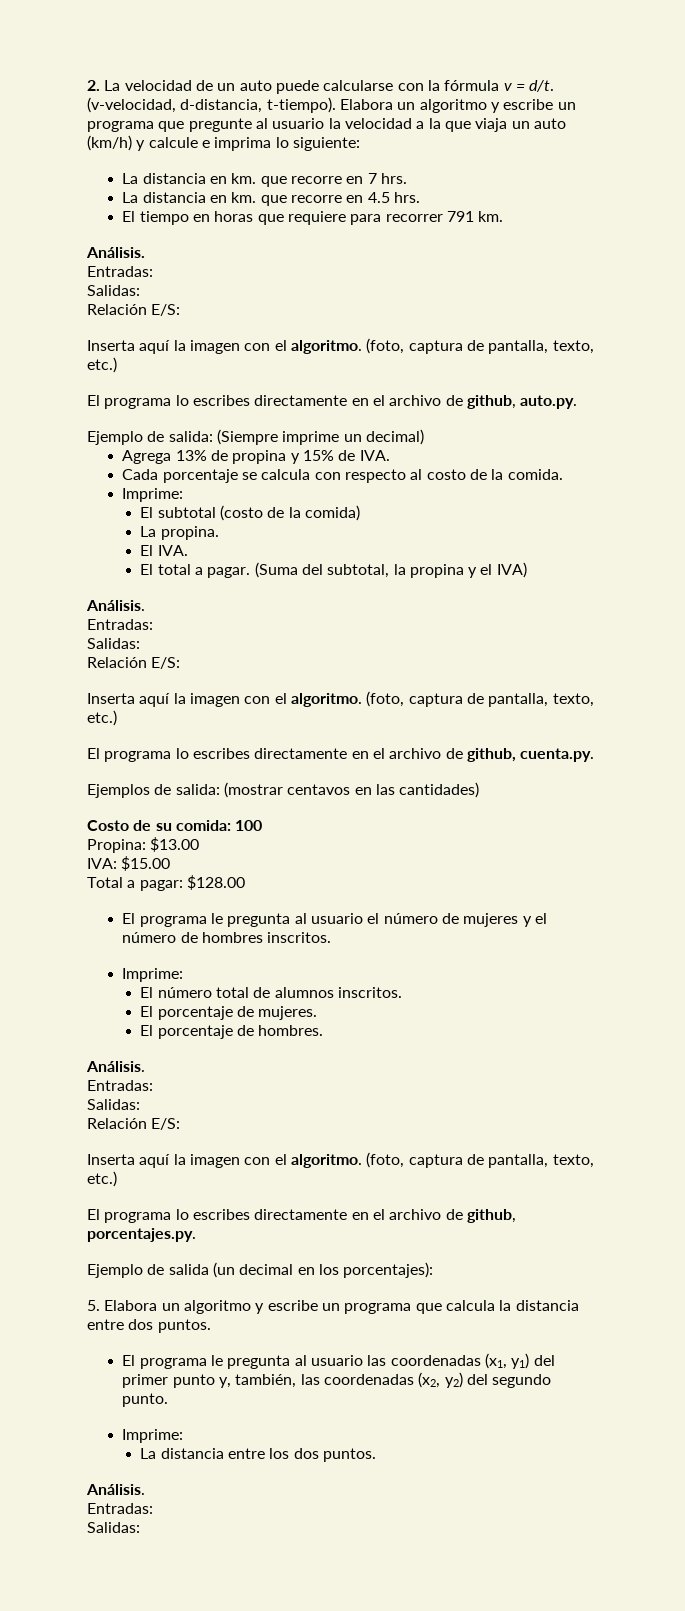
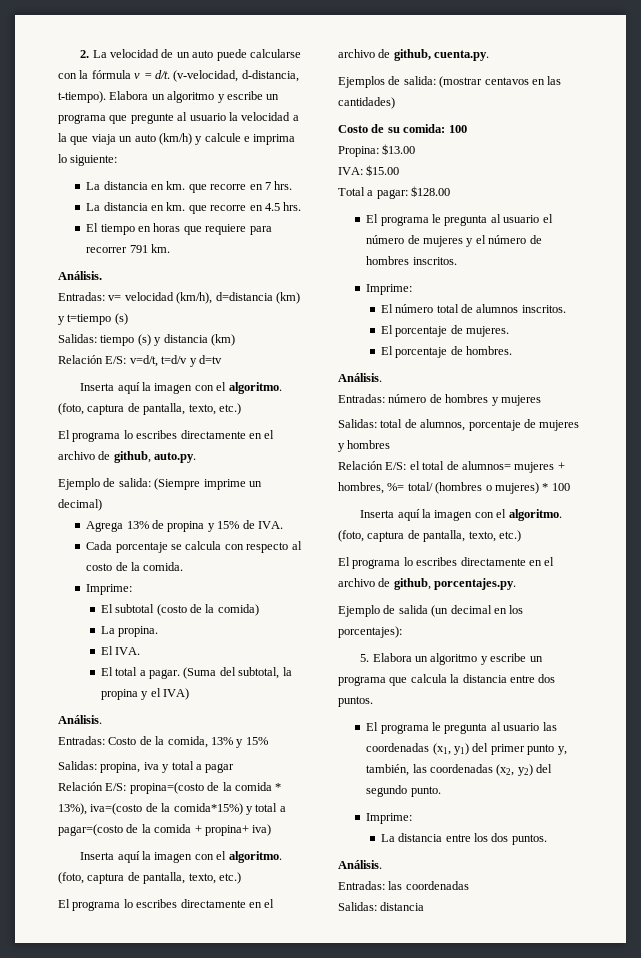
[87,285,140,296] [87,304,181,316] // Salidas: // Relación E/S: -> [108,292,300,304] [58,313,128,325] [58,334,235,346] [58,355,222,367] v= velocidad (km/h), d=distancia (km) y t=tiempo (s) // Salidas: tiempo (s) y distancia (km) // Relación E/S: v=d/t, t=d/v y d=tv
[87,638,140,649] [87,657,181,669] // Salidas: // Relación E/S: -> [108,736,268,748] [58,761,235,773] [58,782,282,794] [58,803,286,815] [58,824,272,836] Costo de la comida, 13% y 15% // Salidas: propina, iva y total a pagar // Relación E/S: propina=(costo de la comida * 13%), iva=(costo de la comida*15%) y total a pagar=(costo de la comida + propina+ iva)
[87,1099,140,1110] [87,1118,181,1130] // Salidas: // Relación E/S: -> [388,394,541,406] [338,419,580,431] [338,440,391,452] [338,461,565,473] [338,482,570,494] número de hombres y mujeres // Salidas: total de alumnos, porcentaje de mujeres y hombres // Relación E/S: el total de alumnos= mujeres + hombres, %= total/ (hombres o mujeres) * 100
[87,1522,140,1533] // Salidas: -> [388,881,469,890] [338,902,425,911] las coordenadas // Salidas: distancia

